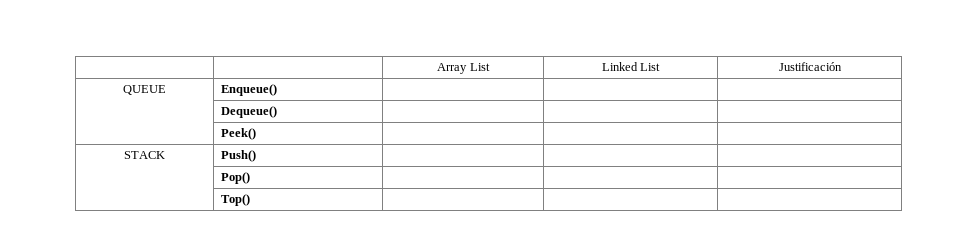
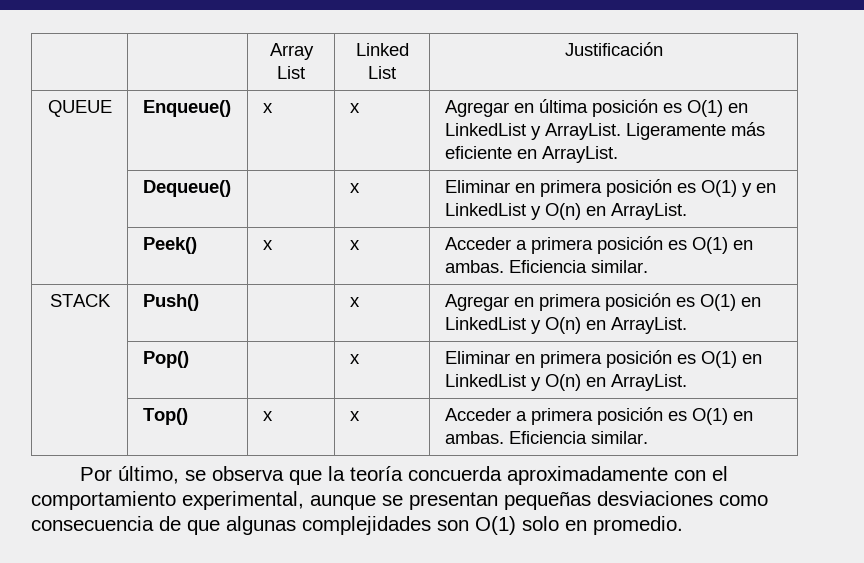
[220,106,277,118] [220,128,256,140] [124,151,165,159] [220,150,256,162] [220,172,250,184] [220,194,250,206] | | // | Dequeue() | | | // | Peek() | | | // STACK | Push() | | | // | Pop() | | | // | Top() | | | -> [262,103,273,113] [349,103,360,113] [444,99,748,117] [444,122,765,140] [444,146,618,163] [142,180,231,197] [349,183,360,193] [444,179,776,197] [444,203,687,220] [142,237,197,254] [262,240,273,250] [349,240,360,250] [444,236,753,254] [444,260,648,273] [49,294,111,307] [142,294,199,311] [349,297,360,307] [444,293,761,311] [444,317,687,334] [142,351,189,368] [349,354,360,364] [444,350,762,368] [444,374,687,391] [142,408,188,425] [262,411,273,421] [349,411,360,421] [444,407,753,425] [444,431,648,444] [79,466,728,485] [31,491,768,510] [31,516,683,535] x | x | Agregar en última posición es O(1) en LinkedList y ArrayList. Ligeramente más eficiente en ArrayList. // | Dequeue() | | x | Eliminar en primera posición es O(1) y en LinkedList y O(n) en ArrayList. // | Peek() | x | x | Acceder a primera posición es O(1) en ambas. Eficiencia similar. // STACK | Push() | | x | Agregar en primera posición es O(1) en LinkedList y O(n) en ArrayList. // | Pop() | | x | Eliminar en primera posición es O(1) en LinkedList y O(n) en ArrayList. // | Top() | x | x | Acceder a primera posición es O(1) en ambas. Eficiencia similar. // Por último, se observa que la teoría concuerda aproximadamente con el comportamiento experimental, aunque se presentan pequeñas desviaciones como consecuencia de que algunas complejidades son O(1) solo en promedio.

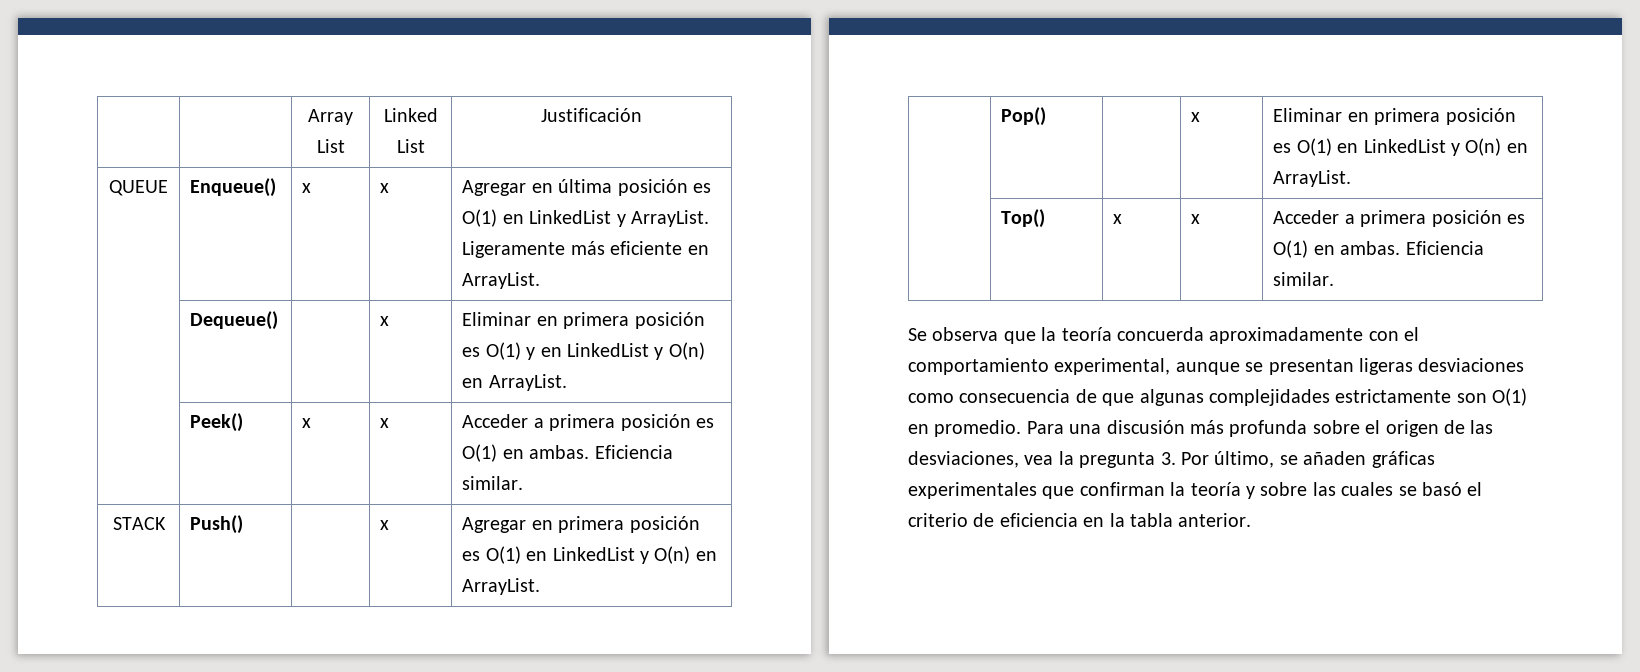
[79,466,206,484] Por último, se -> [908,328,927,341] Se
[504,491,591,510] pequeñas -> [1359,358,1413,375] ligeras
(431, 525) none -> [1335,389,1452,403] estrictamente
[522,516,559,531] solo -> (1528, 397) none
(683, 525) none -> [1026,420,1494,437] [908,451,1435,468] [908,482,1483,499] [908,513,1252,527] Para una discusión más profunda sobre el origen de las desviaciones, vea la pregunta 3. Por último, se añaden gráficas experimentales que confirman la teoría y sobre las cuales se basó el criterio de eficiencia en la tabla anterior.

